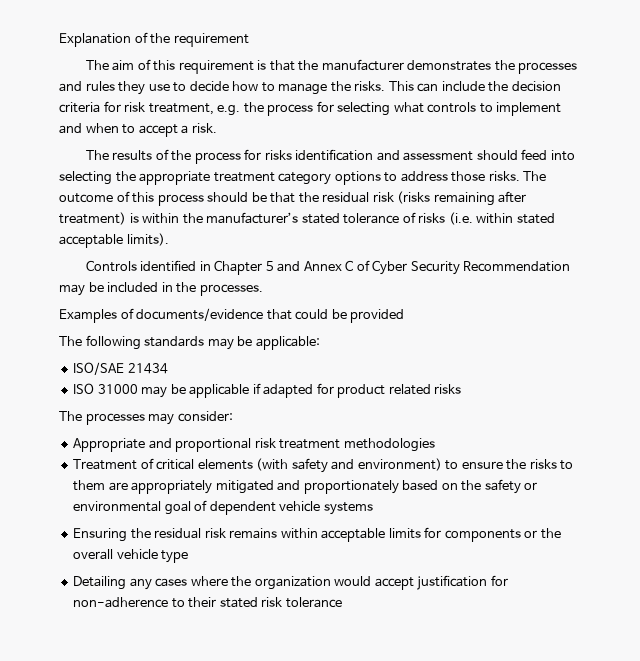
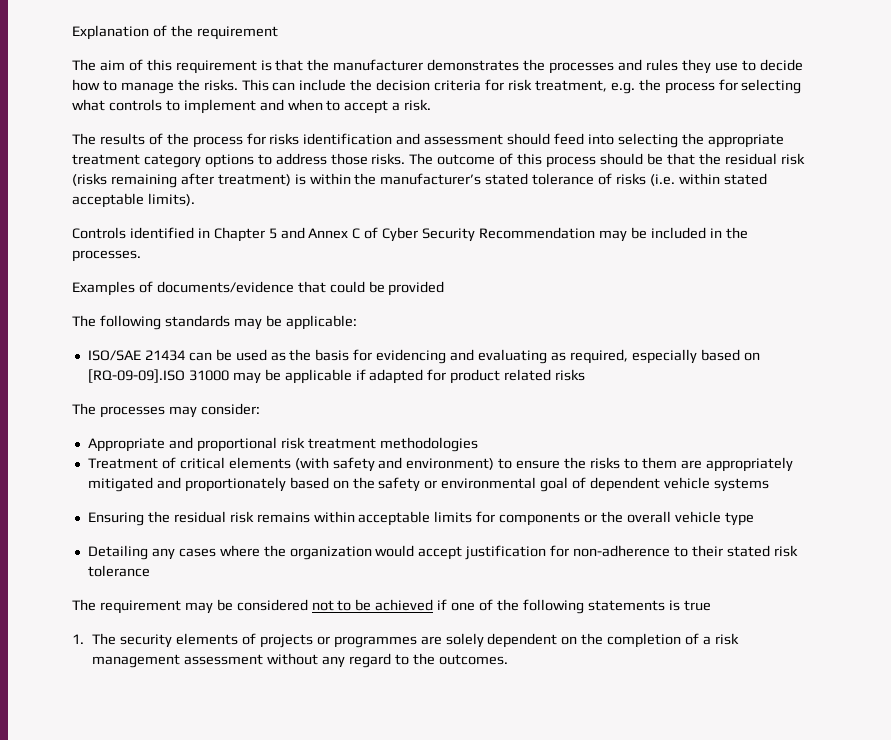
[73,383,95,394] // ISO -> [188,349,760,364] [87,369,185,383] can be used as the basis for evidencing and evaluating as required, especially based on [RQ-09-09].ISO
(342, 602) none -> [72,599,711,614] [72,633,739,648] [92,653,508,668] // The requirement may be considered not to be achieved if one of the following statements is true // 1. The security elements of projects or programmes are solely dependent on the completion of a risk management assessment without any regard to the outcomes.

